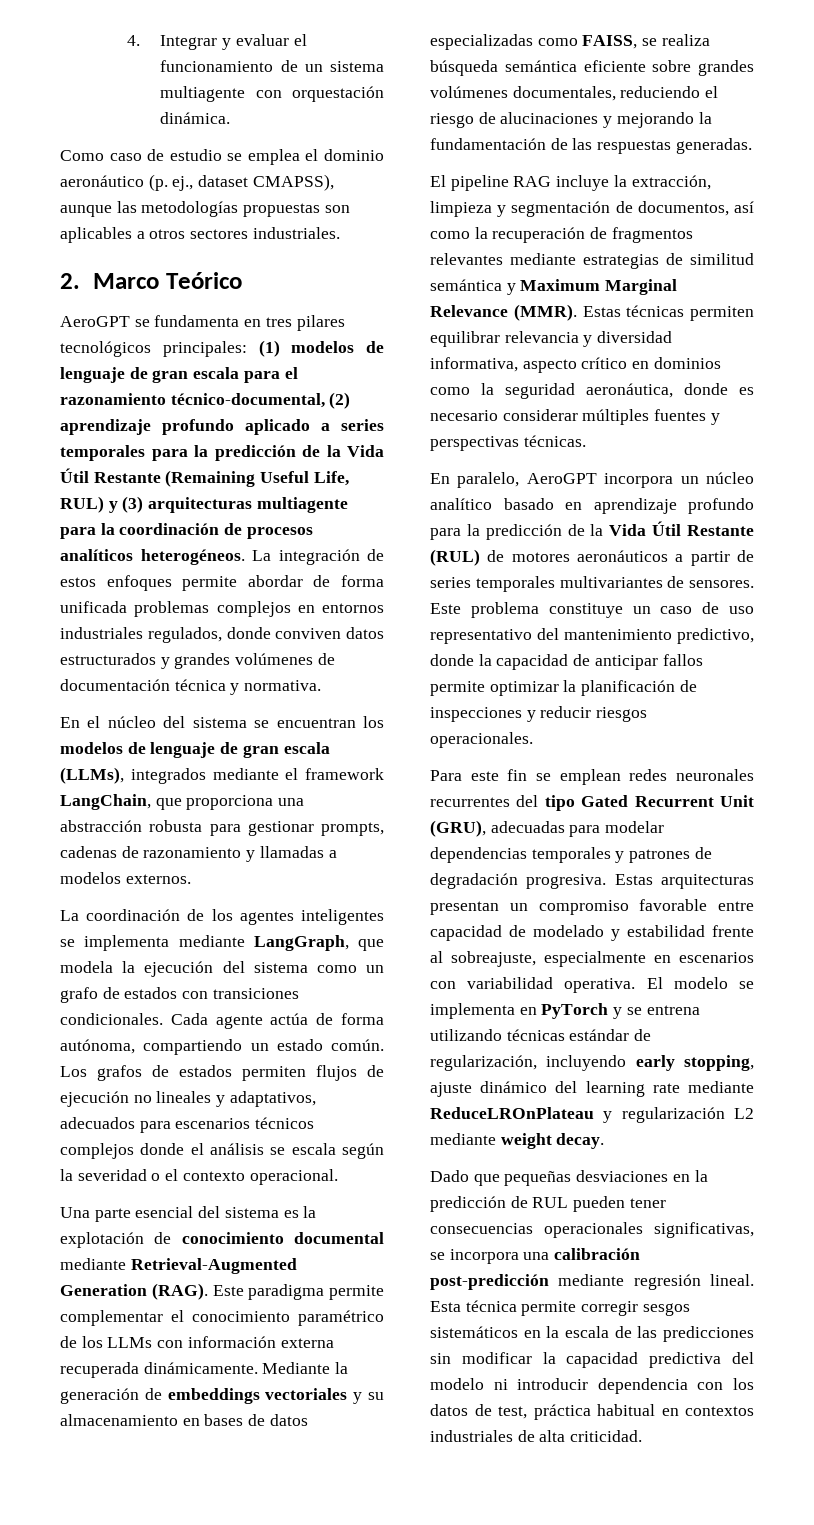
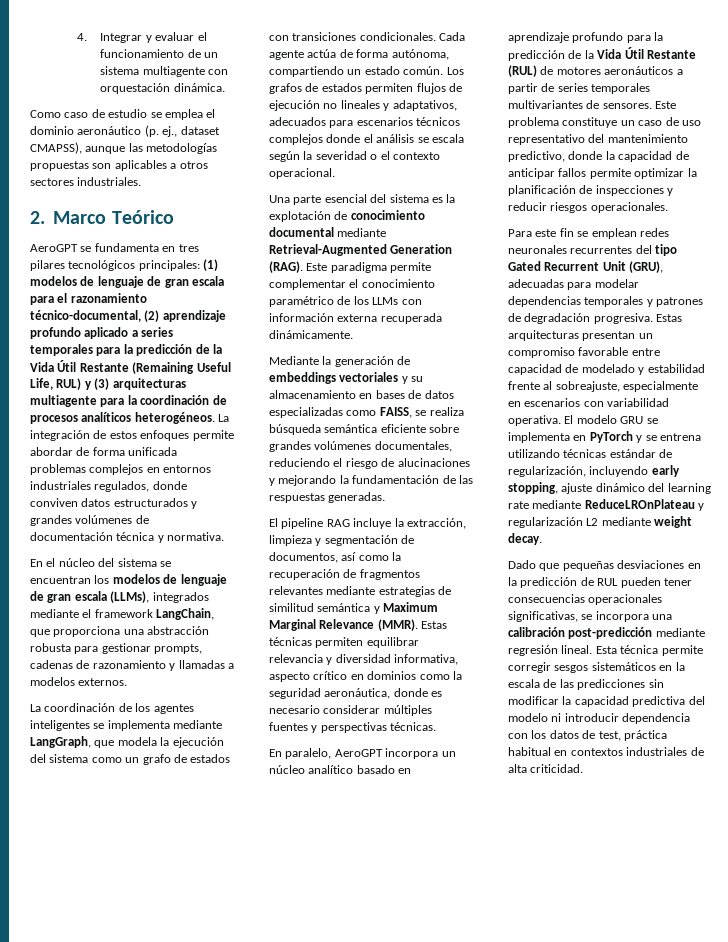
(258, 1368) none -> (353, 334) //
(728, 983) none -> [620,416,644,424] GRU

